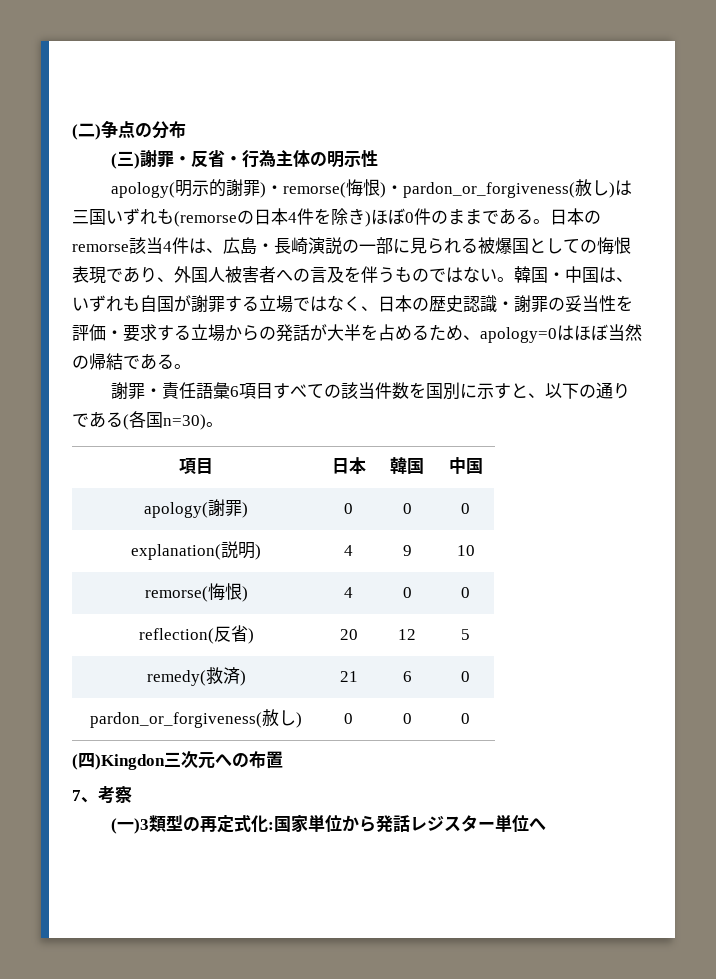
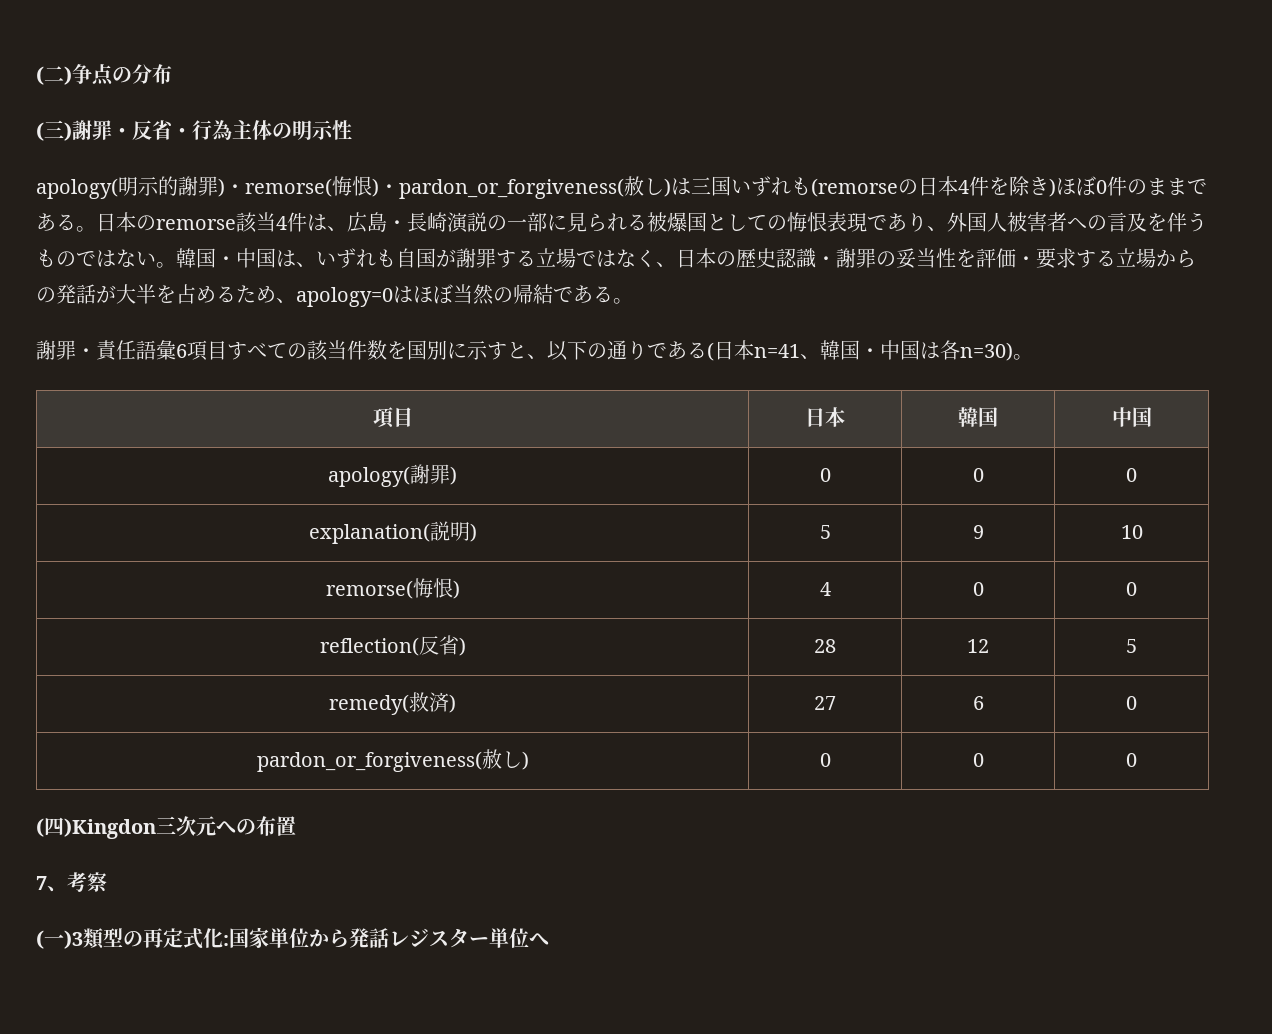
[129,411,163,428] 各国 -> [714,340,960,360] 日本n=41、韓国・中国は各
[344,545,353,556] 4 -> [819,525,831,539] 5
[339,629,358,640] 20 -> [814,639,836,653] 28
[339,671,358,682] 21 -> [814,696,836,710] 27

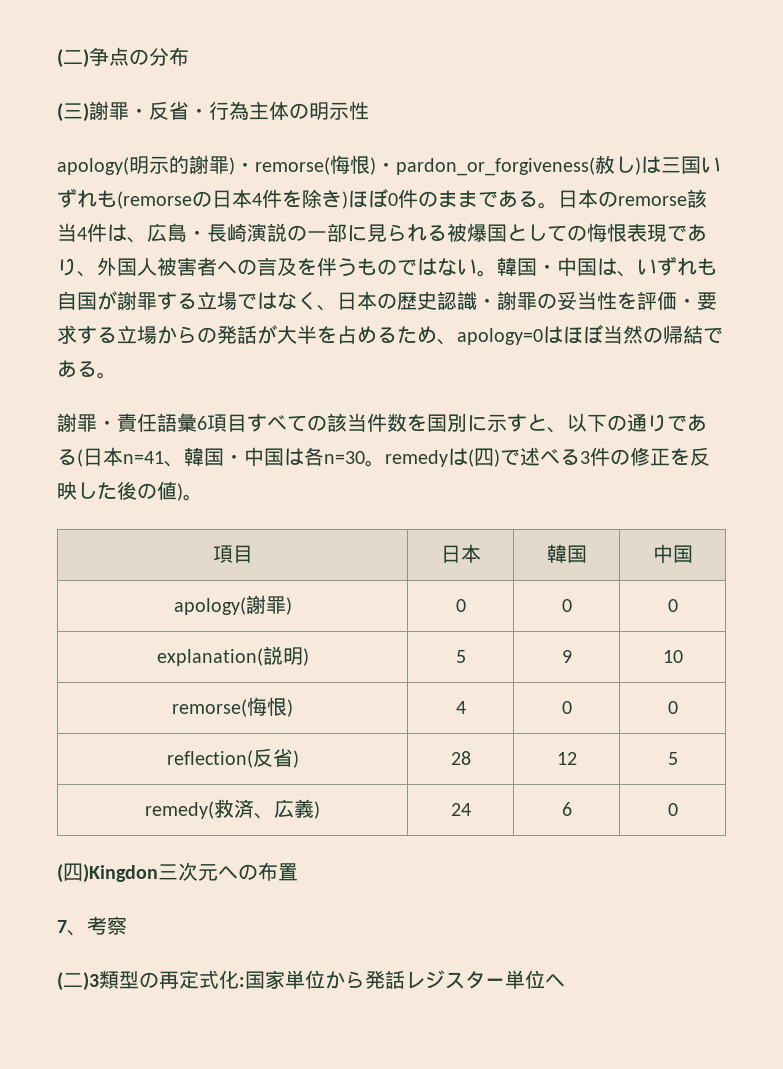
[960,342,1013,361] n=30) -> [324,447,710,467] [57,481,183,501] n=30。remedyは(四)で述べる3件の修正を反映した後の値)
[449,694,456,713] [814,696,836,710] ) | 27 -> [254,799,320,819] [450,803,471,816] 、広義) | 24
[256,749,529,772] [819,753,831,767] [972,753,984,767] [1126,753,1137,767] // pardon_or_forgiveness(赦し) | 0 | 0 | 0 -> (678, 809) none
[44,934,64,946] 一 -> [63,973,83,987] 二

